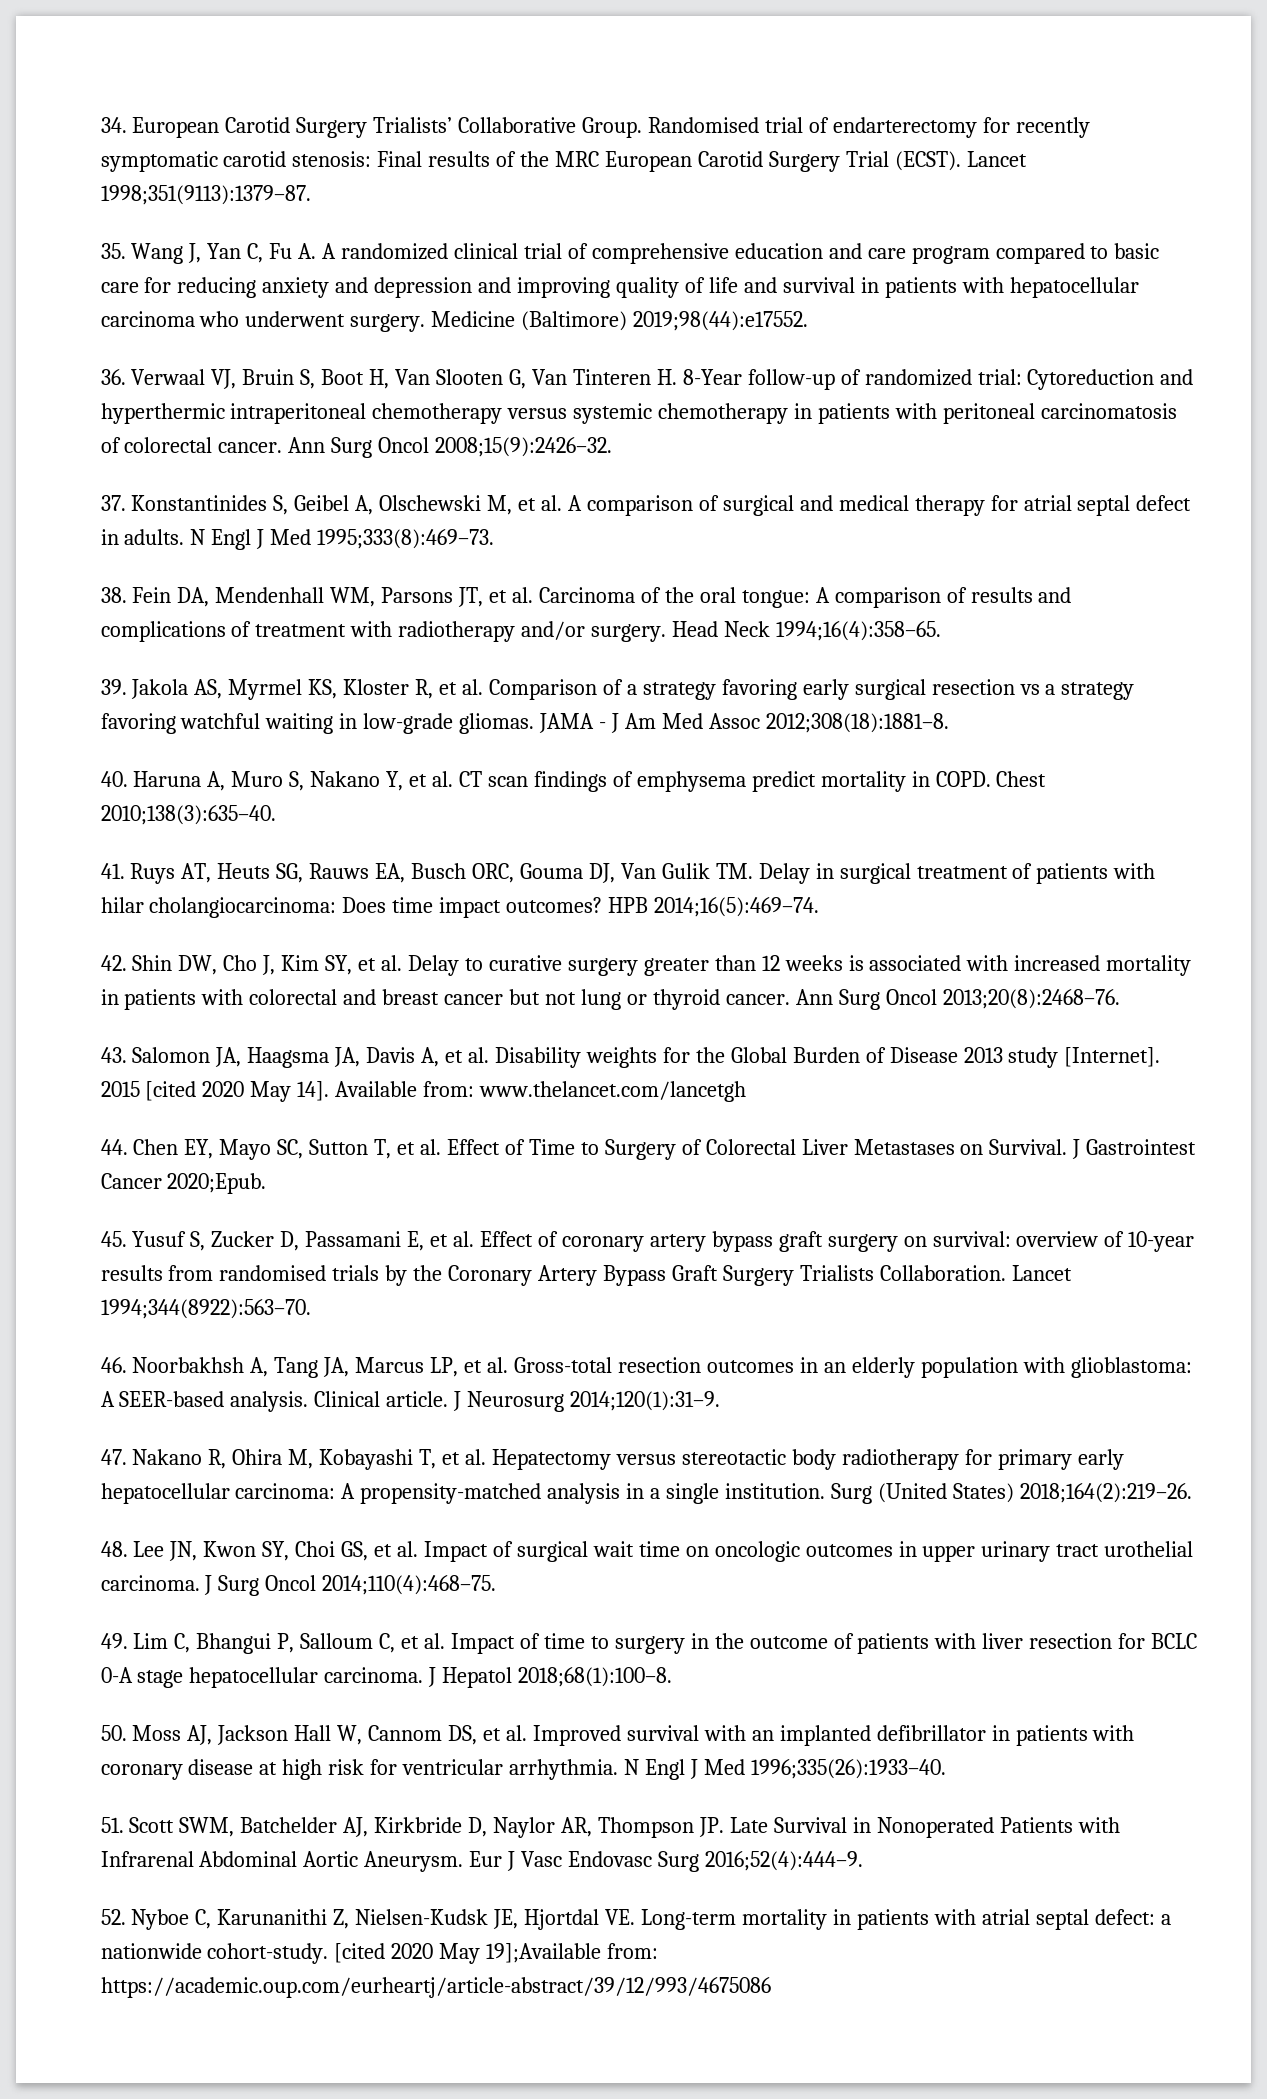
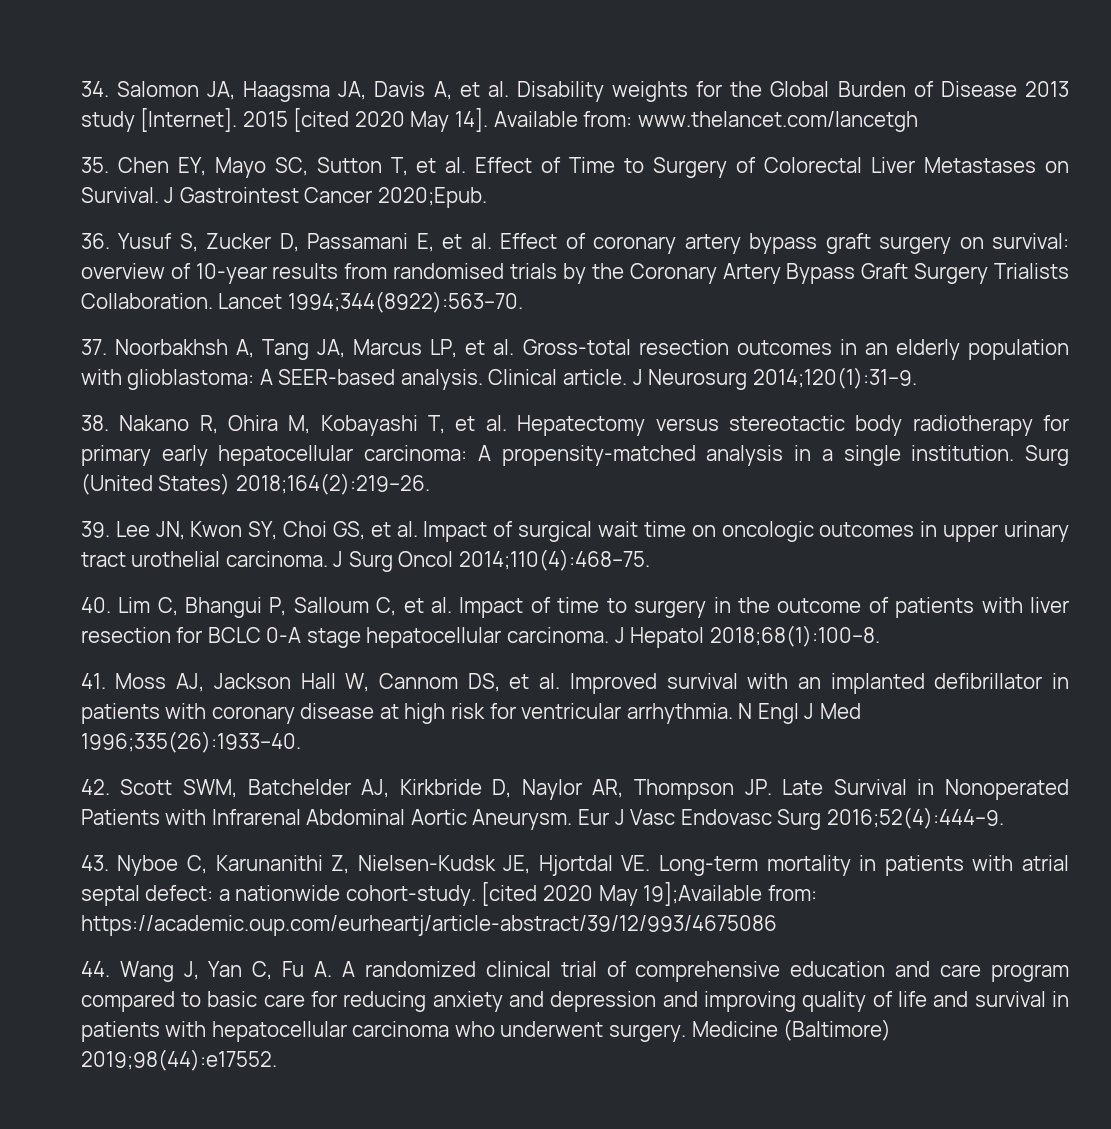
[132,117,1090,138] [100,151,1027,172] [100,185,311,205] [100,243,126,259] European Carotid Surgery Trialists’ Collaborative Group. Randomised trial of endarterectomy for recently symptomatic carotid stenosis: Final results of the MRC European Carotid Surgery Trial (ECST). Lancet 1998;351(9113):1379–87. // 35. -> [116,81,1069,102] [80,108,918,132] [80,157,1070,178] [80,187,487,208] [80,233,1069,254] [80,263,1069,284] [80,291,523,313] [80,339,1070,360] [80,367,917,390] [80,415,1069,436] [80,445,1069,466] [80,473,430,495] [80,521,1070,542] [80,549,650,572] [80,597,1069,618] [80,625,880,648] [80,673,1069,694] [80,703,861,724] [80,731,301,753] [80,779,1070,800] [80,807,1004,830] [80,855,1070,876] [80,882,817,906] [80,915,777,936] [80,961,110,977] Salomon JA, Haagsma JA, Davis A, et al. Disability weights for the Global Burden of Disease 2013 study [Internet]. 2015 [cited 2020 May 14]. Available from: www.thelancet.com/lancetgh // 35. Chen EY, Mayo SC, Sutton T, et al. Effect of Time to Surgery of Colorectal Liver Metastases on Survival. J Gastrointest Cancer 2020;Epub. // 36. Yusuf S, Zucker D, Passamani E, et al. Effect of coronary artery bypass graft surgery on survival: overview of 10-year results from randomised trials by the Coronary Artery Bypass Graft Surgery Trialists Collaboration. Lancet 1994;344(8922):563–70. // 37. Noorbakhsh A, Tang JA, Marcus LP, et al. Gross-total resection outcomes in an elderly population with glioblastoma: A SEER-based analysis. Clinical article. J Neurosurg 2014;120(1):31–9. // 38. Nakano R, Ohira M, Kobayashi T, et al. Hepatectomy versus stereotactic body radiotherapy for primary early hepatocellular carcinoma: A propensity-matched analysis in a single institution. Surg (United States) 2018;164(2):219–26. // 39. Lee JN, Kwon SY, Choi GS, et al. Impact of surgical wait time on oncologic outcomes in upper urinary tract urothelial carcinoma. J Surg Oncol 2014;110(4):468–75. // 40. Lim C, Bhangui P, Salloum C, et al. Impact of time to surgery in the outcome of patients with liver resection for BCLC 0-A stage hepatocellular carcinoma. J Hepatol 2018;68(1):100–8. // 41. Moss AJ, Jackson Hall W, Cannom DS, et al. Improved survival with an implanted defibrillator in patients with coronary disease at high risk for ventricular arrhythmia. N Engl J Med 1996;335(26):1933–40. // 42. Scott SWM, Batchelder AJ, Kirkbride D, Naylor AR, Thompson JP. Late Survival in Nonoperated Patients with Infrarenal Abdominal Aortic Aneurysm. Eur J Vasc Endovasc Surg 2016;52(4):444–9. // 43. Nyboe C, Karunanithi Z, Nielsen-Kudsk JE, Hjortdal VE. Long-term mortality in patients with atrial septal defect: a nationwide cohort-study. [cited 2020 May 19];Available from: https://academic.oup.com/eurheartj/article-abstract/39/12/993/4675086 // 44.
[100,369,1194,390] [100,403,1177,424] [100,437,613,458] [100,495,1192,516] [100,529,495,550] [100,587,1072,608] [100,621,941,642] [100,679,1135,700] [100,713,949,734] [100,771,1047,792] [100,805,276,825] [100,863,1156,884] [100,897,820,918] [100,955,1192,976] [100,989,1120,1010] [100,1047,1161,1068] [100,1081,747,1102] [100,1139,1197,1160] [100,1173,267,1194] [100,1231,1195,1252] [100,1265,1072,1286] [100,1299,311,1319] [100,1357,1192,1378] [100,1391,721,1412] [100,1449,1124,1470] [100,1483,1192,1504] [100,1541,1194,1562] [100,1575,497,1596] [100,1633,1198,1654] [100,1667,673,1688] [100,1725,1135,1746] [100,1759,946,1780] [100,1817,1120,1838] [100,1851,863,1872] [100,1909,1171,1930] [100,1943,659,1964] [100,1977,771,1998] // 36. Verwaal VJ, Bruin S, Boot H, Van Slooten G, Van Tinteren H. 8-Year follow-up of randomized trial: Cytoreduction and hyperthermic intraperitoneal chemotherapy versus systemic chemotherapy in patients with peritoneal carcinomatosis of colorectal cancer. Ann Surg Oncol 2008;15(9):2426–32. // 37. Konstantinides S, Geibel A, Olschewski M, et al. A comparison of surgical and medical therapy for atrial septal defect in adults. N Engl J Med 1995;333(8):469–73. // 38. Fein DA, Mendenhall WM, Parsons JT, et al. Carcinoma of the oral tongue: A comparison of results and complications of treatment with radiotherapy and/or surgery. Head Neck 1994;16(4):358–65. // 39. Jakola AS, Myrmel KS, Kloster R, et al. Comparison of a strategy favoring early surgical resection vs a strategy favoring watchful waiting in low-grade gliomas. JAMA - J Am Med Assoc 2012;308(18):1881–8. // 40. Haruna A, Muro S, Nakano Y, et al. CT scan findings of emphysema predict mortality in COPD. Chest 2010;138(3):635–40. // 41. Ruys AT, Heuts SG, Rauws EA, Busch ORC, Gouma DJ, Van Gulik TM. Delay in surgical treatment of patients with hilar cholangiocarcinoma: Does time impact outcomes? HPB 2014;16(5):469–74. // 42. Shin DW, Cho J, Kim SY, et al. Delay to curative surgery greater than 12 weeks is associated with increased mortality in patients with colorectal and breast cancer but not lung or thyroid cancer. Ann Surg Oncol 2013;20(8):2468–76. // 43. Salomon JA, Haagsma JA, Davis A, et al. Disability weights for the Global Burden of Disease 2013 study [Internet]. 2015 [cited 2020 May 14]. Available from: www.thelancet.com/lancetgh // 44. Chen EY, Mayo SC, Sutton T, et al. Effect of Time to Surgery of Colorectal Liver Metastases on Survival. J Gastrointest Cancer 2020;Epub. // 45. Yusuf S, Zucker D, Passamani E, et al. Effect of coronary artery bypass graft surgery on survival: overview of 10-year results from randomised trials by the Coronary Artery Bypass Graft Surgery Trialists Collaboration. Lancet 1994;344(8922):563–70. // 46. Noorbakhsh A, Tang JA, Marcus LP, et al. Gross-total resection outcomes in an elderly population with glioblastoma: A SEER-based analysis. Clinical article. J Neurosurg 2014;120(1):31–9. // 47. Nakano R, Ohira M, Kobayashi T, et al. Hepatectomy versus stereotactic body radiotherapy for primary early hepatocellular carcinoma: A propensity-matched analysis in a single institution. Surg (United States) 2018;164(2):219–26. // 48. Lee JN, Kwon SY, Choi GS, et al. Impact of surgical wait time on oncologic outcomes in upper urinary tract urothelial carcinoma. J Surg Oncol 2014;110(4):468–75. // 49. Lim C, Bhangui P, Salloum C, et al. Impact of time to surgery in the outcome of patients with liver resection for BCLC 0-A stage hepatocellular carcinoma. J Hepatol 2018;68(1):100–8. // 50. Moss AJ, Jackson Hall W, Cannom DS, et al. Improved survival with an implanted defibrillator in patients with coronary disease at high risk for ventricular arrhythmia. N Engl J Med 1996;335(26):1933–40. // 51. Scott SWM, Batchelder AJ, Kirkbride D, Naylor AR, Thompson JP. Late Survival in Nonoperated Patients with Infrarenal Abdominal Aortic Aneurysm. Eur J Vasc Endovasc Surg 2016;52(4):444–9. // 52. Nyboe C, Karunanithi Z, Nielsen-Kudsk JE, Hjortdal VE. Long-term mortality in patients with atrial septal defect: a nationwide cohort-study. [cited 2020 May 19];Available from: https://academic.oup.com/eurheartj/article-abstract/39/12/993/4675086 -> (277, 1060) none

